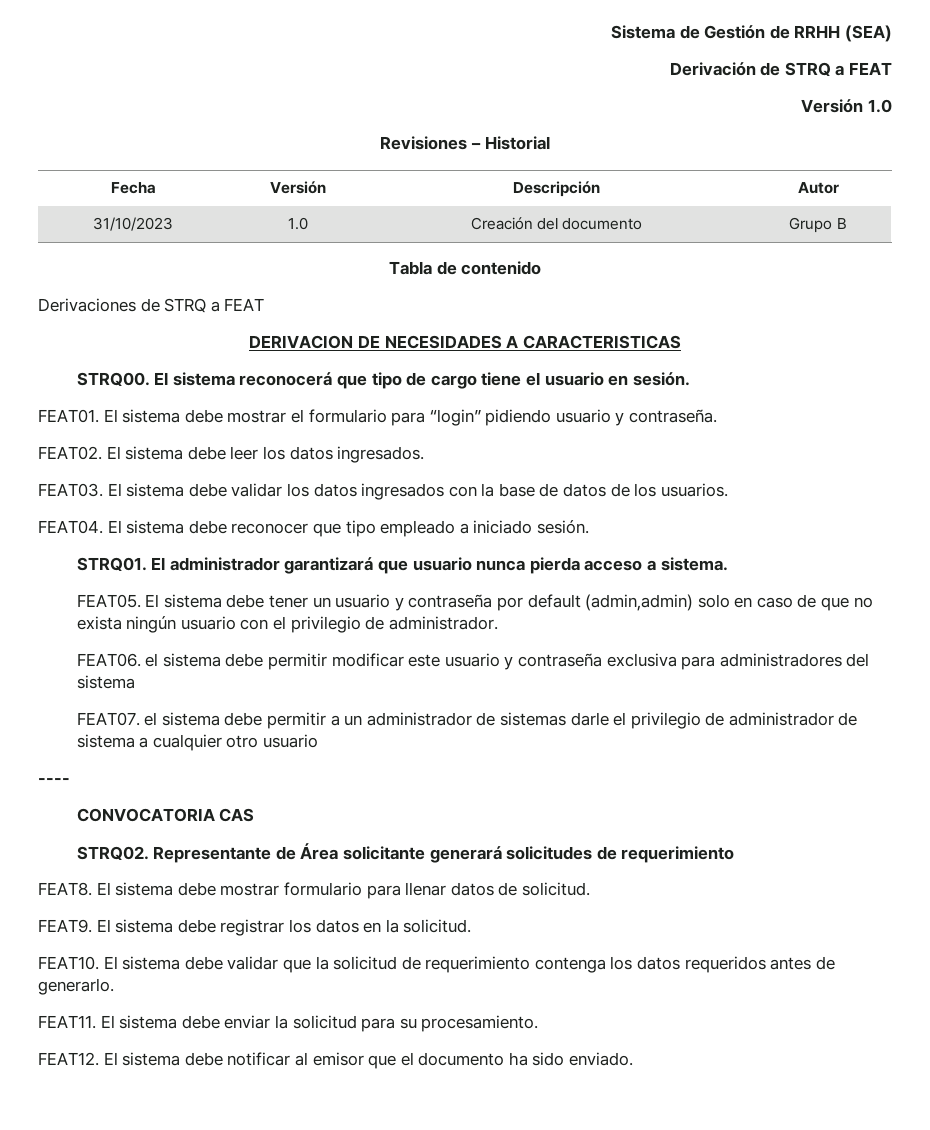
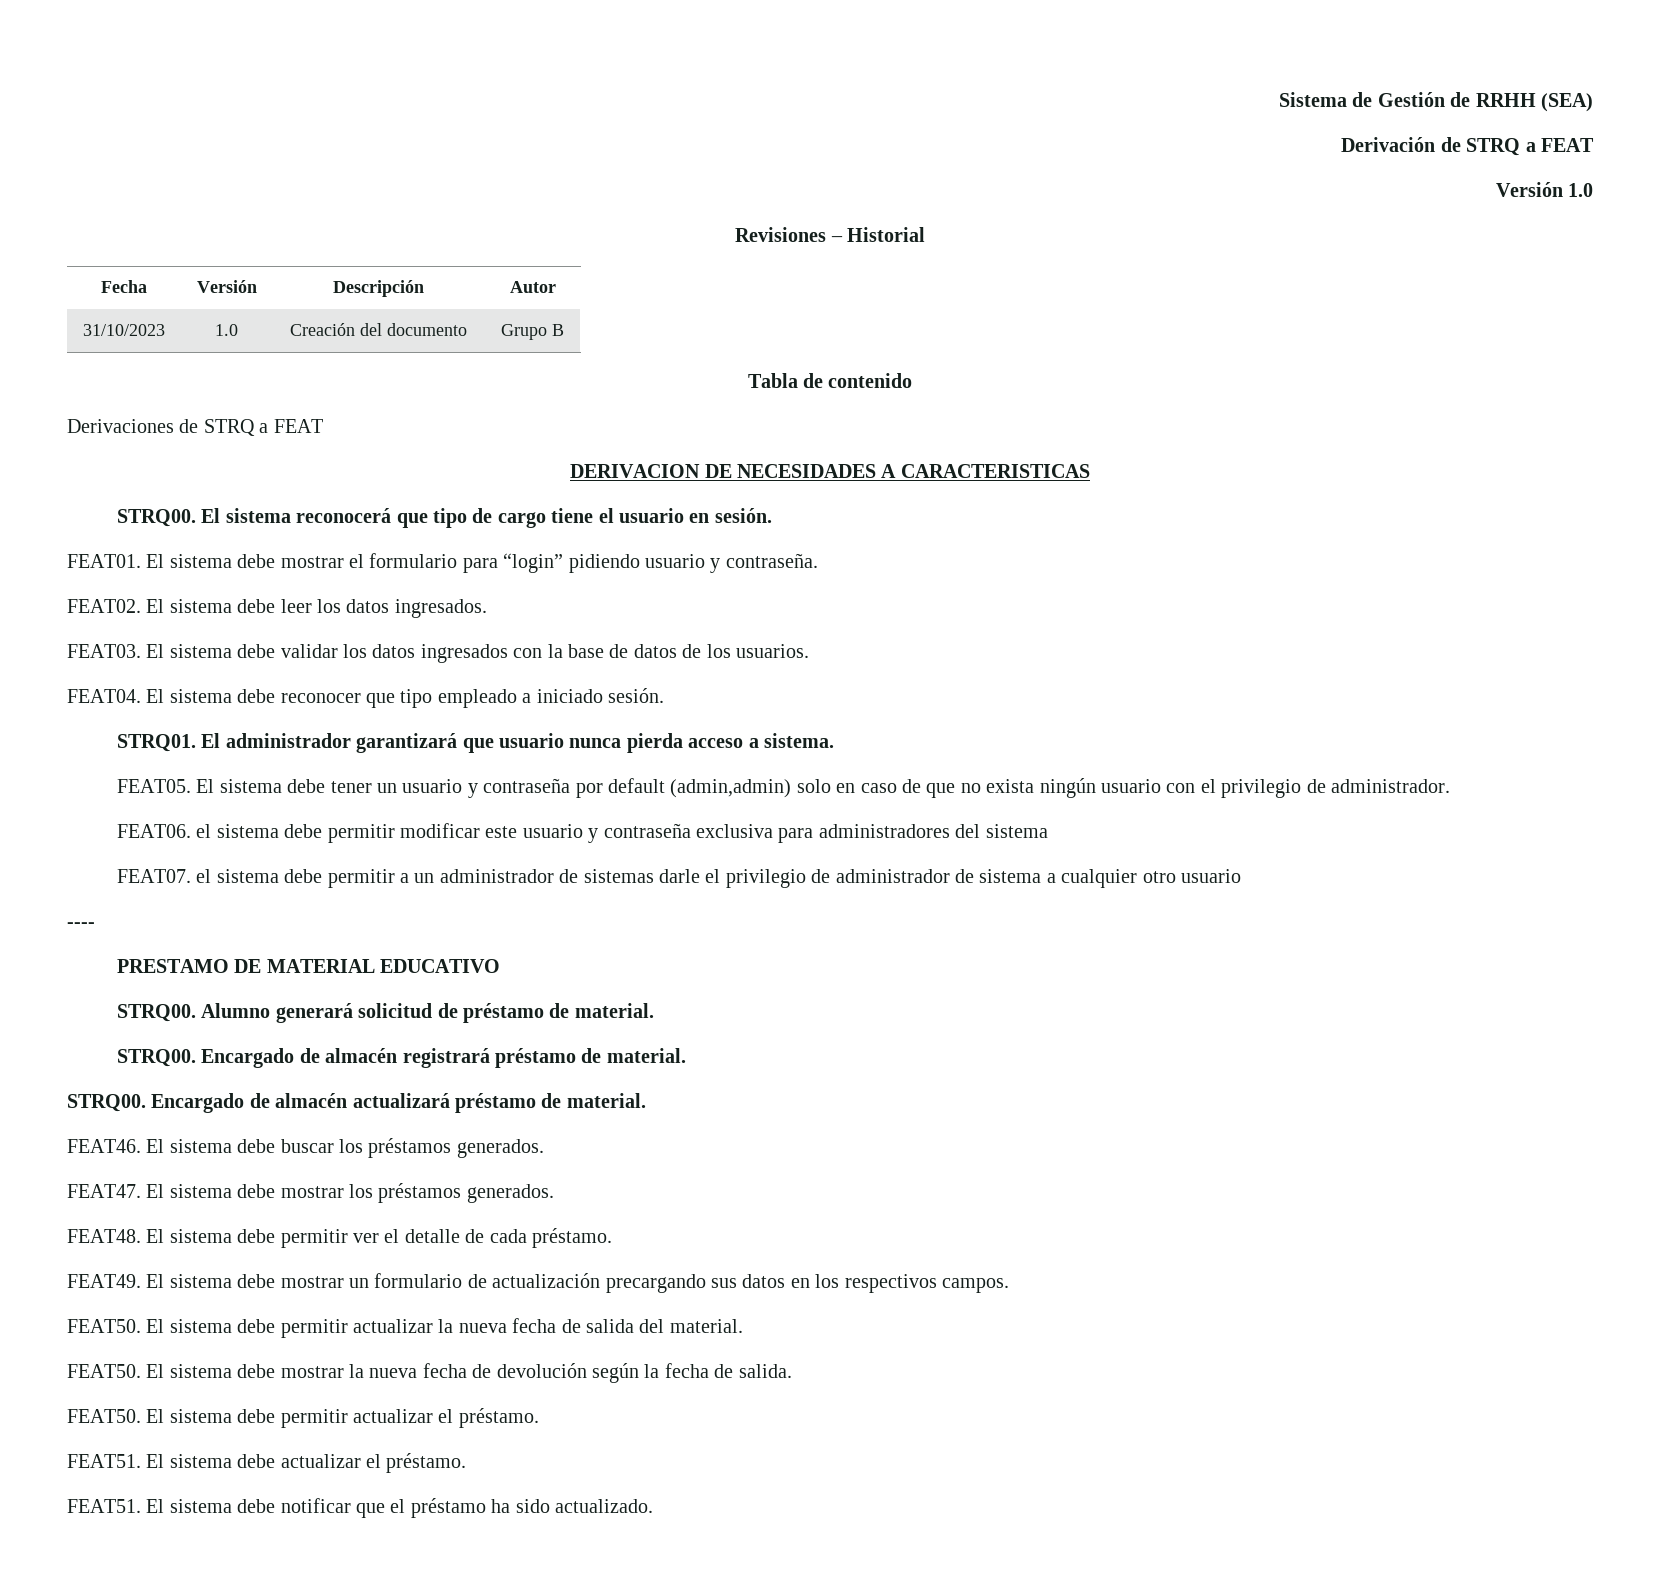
[76,808,255,822] [76,843,735,863] [38,882,590,899] [38,919,472,936] [38,956,835,973] [38,978,114,995] [38,1015,539,1032] [38,1052,99,1066] CONVOCATORIA CAS // STRQ02. Representante de Área solicitante generará solicitudes de requerimiento // FEAT8. El sistema debe mostrar formulario para llenar datos de solicitud. // FEAT9. El sistema debe registrar los datos en la solicitud. // FEAT10. El sistema debe validar que la solicitud de requerimiento contenga los datos requeridos antes de generarlo. // FEAT11. El sistema debe enviar la solicitud para su procesamiento. // FEAT12. -> [116,959,501,973] [116,1003,654,1023] [116,1048,686,1068] [67,1093,646,1113] [67,1138,544,1158] [67,1183,554,1203] [67,1228,612,1248] [67,1273,1009,1293] [67,1318,743,1338] [67,1363,792,1383] [67,1408,539,1428] [67,1453,467,1473] [67,1499,141,1513] PRESTAMO DE MATERIAL EDUCATIVO // STRQ00. Alumno generará solicitud de préstamo de material. // STRQ00. Encargado de almacén registrará préstamo de material. // STRQ00. Encargado de almacén actualizará préstamo de material. // FEAT46. El sistema debe buscar los préstamos generados. // FEAT47. El sistema debe mostrar los préstamos generados. // FEAT48. El sistema debe permitir ver el detalle de cada préstamo. // FEAT49. El sistema debe mostrar un formulario de actualización precargando sus datos en los respectivos campos. // FEAT50. El sistema debe permitir actualizar la nueva fecha de salida del material. // FEAT50. El sistema debe mostrar la nueva fecha de devolución según la fecha de salida. // FEAT50. El sistema debe permitir actualizar el préstamo. // FEAT51. El sistema debe actualizar el préstamo. // FEAT51.
[294,1052,364,1066] al emisor -> (351, 1505) none
[418,1052,505,1066] documento -> [410,1498,486,1518] préstamo
[569,1052,634,1066] enviado. -> [554,1499,653,1513] actualizado.

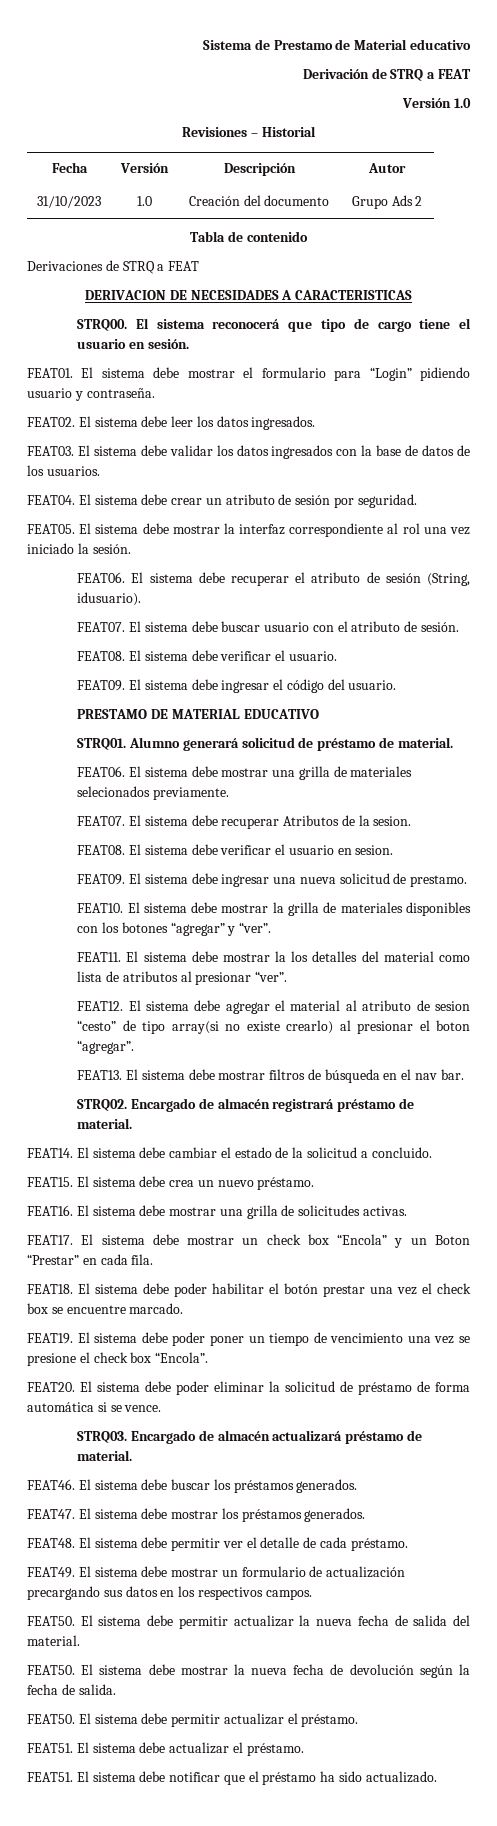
[1377,92,1594,112] Gestión de RRHH (SEA) -> [273,39,471,50] Prestamo de Material educativo
[552,324,564,336] B -> [391,195,423,206] Ads 2
[503,553,564,573] “login” -> [369,367,412,381] “Login”
[280,688,664,708] [116,733,834,753] [116,778,1450,798] [116,823,1048,843] [116,869,1241,888] [67,922,95,928] reconocer que tipo empleado a iniciado sesión. // STRQ01. El administrador garantizará que usuario nunca pierda acceso a sistema. // FEAT05. El sistema debe tener un usuario y contraseña por default (admin,admin) solo en caso de que no exista ningún usuario con el privilegio de administrador. // FEAT06. el sistema debe permitir modificar este usuario y contraseña exclusiva para administradores del sistema // FEAT07. el sistema debe permitir a un administrador de sistemas darle el privilegio de administrador de sistema a cualquier otro usuario // ---- -> [171,494,417,508] [27,523,471,537] [27,543,131,554] [77,572,471,586] [77,592,142,606] [77,621,460,632] [77,650,337,661] [77,679,397,693] crear un atributo de sesión por seguridad. // FEAT05. El sistema debe mostrar la interfaz correspondiente al rol una vez iniciado la sesión. // FEAT06. El sistema debe recuperar el atributo de sesión (String, idusuario). // FEAT07. El sistema debe buscar usuario con el atributo de sesión. // FEAT08. El sistema debe verificar el usuario. // FEAT09. El sistema debe ingresar el código del usuario.
[116,1004,196,1022] STRQ00. -> [77,738,127,750] STRQ01.
[116,1049,196,1067] STRQ00. -> [77,766,413,780] [77,786,230,800] [77,815,412,829] [77,844,394,855] [77,873,468,887] [77,902,471,916] [77,922,272,936] [77,951,470,962] [77,971,288,985] [77,1000,471,1014] [77,1020,470,1034] [77,1040,135,1054] [77,1069,464,1083] [77,1099,128,1111] FEAT06. El sistema debe mostrar una grilla de materiales selecionados previamente. // FEAT07. El sistema debe recuperar Atributos de la sesion. // FEAT08. El sistema debe verificar el usuario en sesion. // FEAT09. El sistema debe ingresar una nueva solicitud de prestamo. // FEAT10. El sistema debe mostrar la grilla de materiales disponibles con los botones “agregar” y “ver”. // FEAT11. El sistema debe mostrar la los detalles del material como lista de atributos al presionar “ver”. // FEAT12. El sistema debe agregar el material al atributo de sesion “cesto” de tipo array(si no existe crearlo) al presionar el boton “agregar”. // FEAT13. El sistema debe mostrar filtros de búsqueda en el nav bar. // STRQ02.
[67,1094,146,1112] STRQ00. -> [27,1147,432,1158] [27,1176,315,1190] [27,1205,408,1219] [27,1234,470,1248] [27,1254,154,1265] [27,1283,471,1297] [27,1303,184,1314] [27,1332,470,1346] [27,1352,209,1366] [27,1381,470,1395] [27,1402,162,1412] [77,1431,128,1443] FEAT14. El sistema debe cambiar el estado de la solicitud a concluido. // FEAT15. El sistema debe crea un nuevo préstamo. // FEAT16. El sistema debe mostrar una grilla de solicitudes activas. // FEAT17. El sistema debe mostrar un check box “Encola” y un Boton “Prestar” en cada fila. // FEAT18. El sistema debe poder habilitar el botón prestar una vez el check box se encuentre marcado. // FEAT19. El sistema debe poder poner un tiempo de vencimiento una vez se presione el check box “Encola”. // FEAT20. El sistema debe poder eliminar la solicitud de préstamo de forma automática si se vence. // STRQ03.

